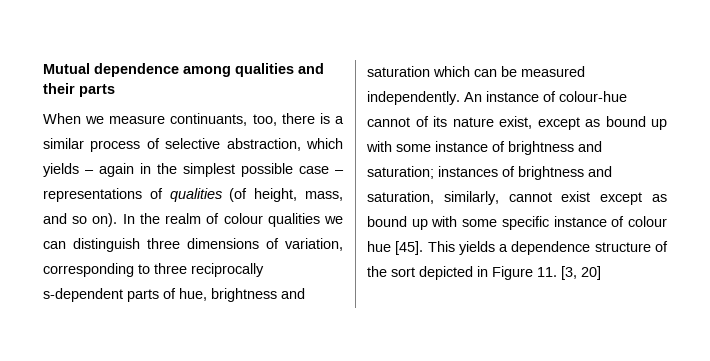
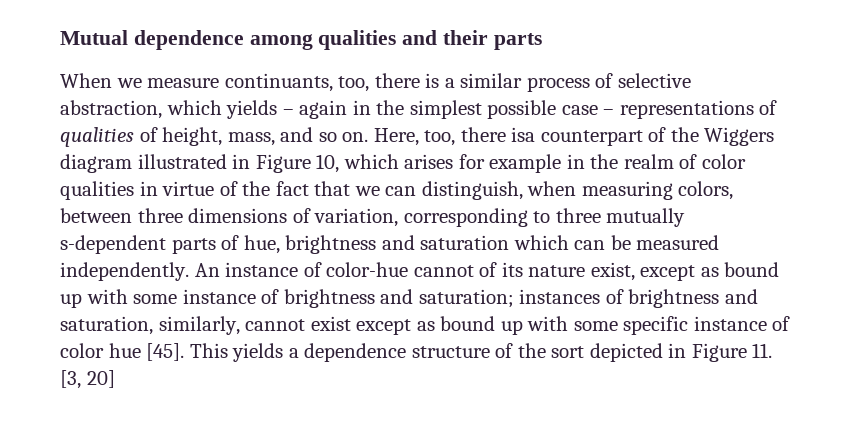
[229,188,248,202] (of -> [139,127,158,142] of
[92,213,344,227] [43,238,140,252] on). In the realm of colour qualities we can distinguish -> [342,127,775,146] [60,154,746,173] [60,181,734,200] [60,208,132,223] on. Here, too, there isa counterpart of the Wiggers diagram illustrated in Figure 10, which arises for example in the realm of color qualities in virtue of the fact that we can distinguish, when measuring colors, between
[191,263,264,277] reciprocally -> [606,208,686,227] mutually
[559,91,627,102] colour-hue -> [326,262,409,277] color-hue
[628,216,667,227] colour -> [60,343,104,358] color

